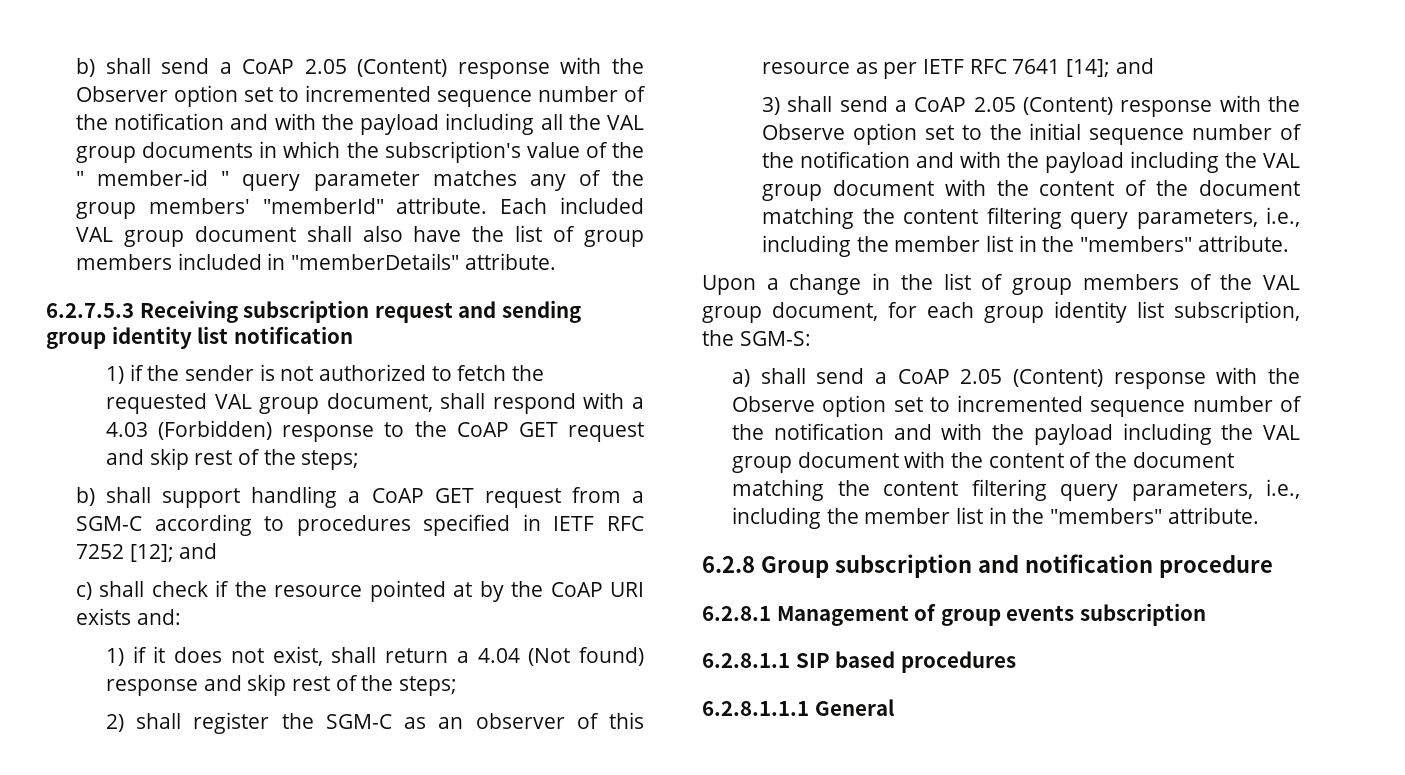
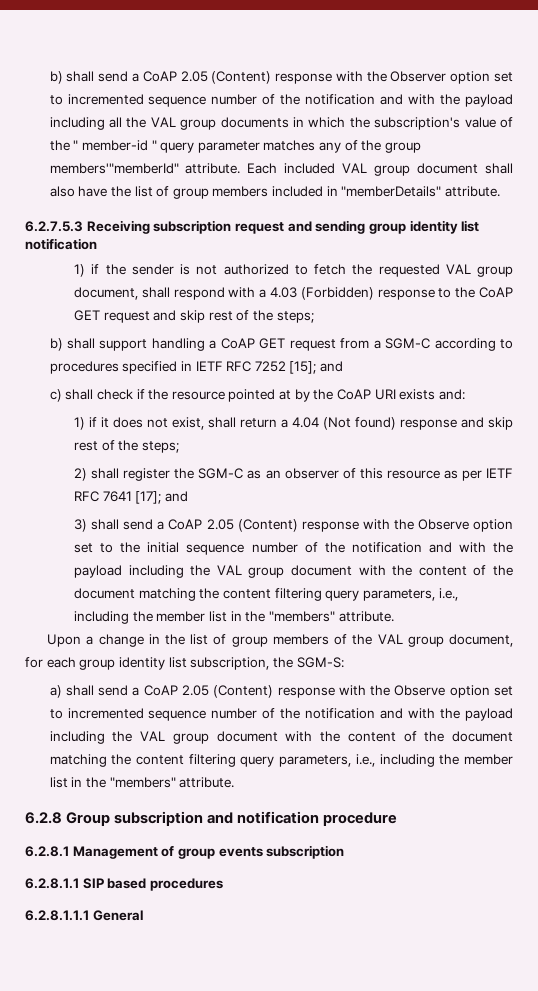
[148,198,384,214] members' "memberId" -> [49,163,179,174] members'"memberId"
[129,544,174,562] [12]; -> [289,361,317,374] [15];
[1066,59,1111,77] [14]; -> [135,491,162,504] [17];

